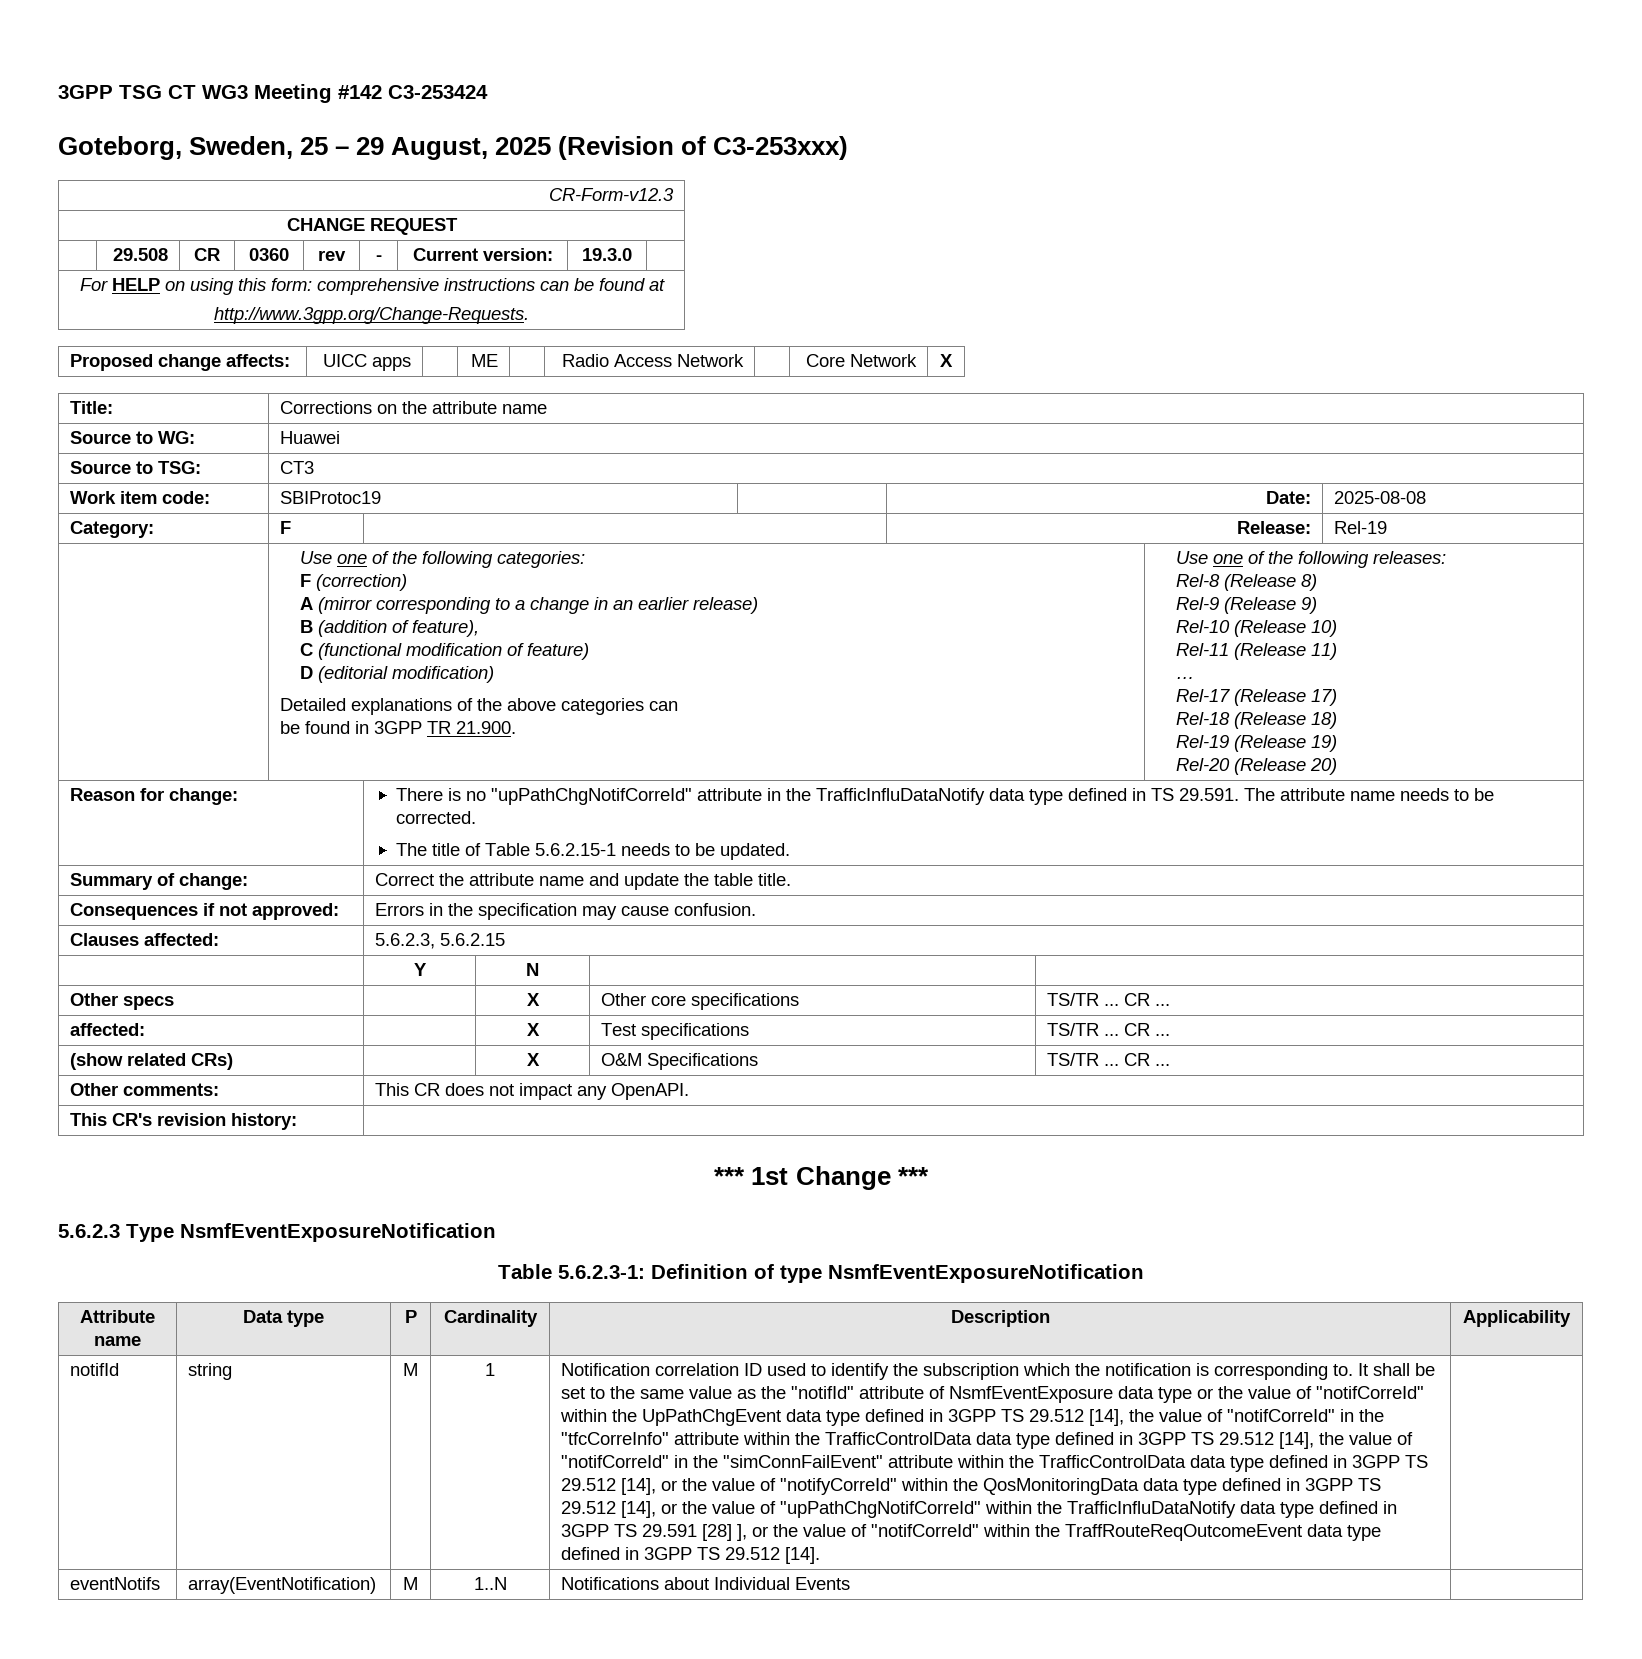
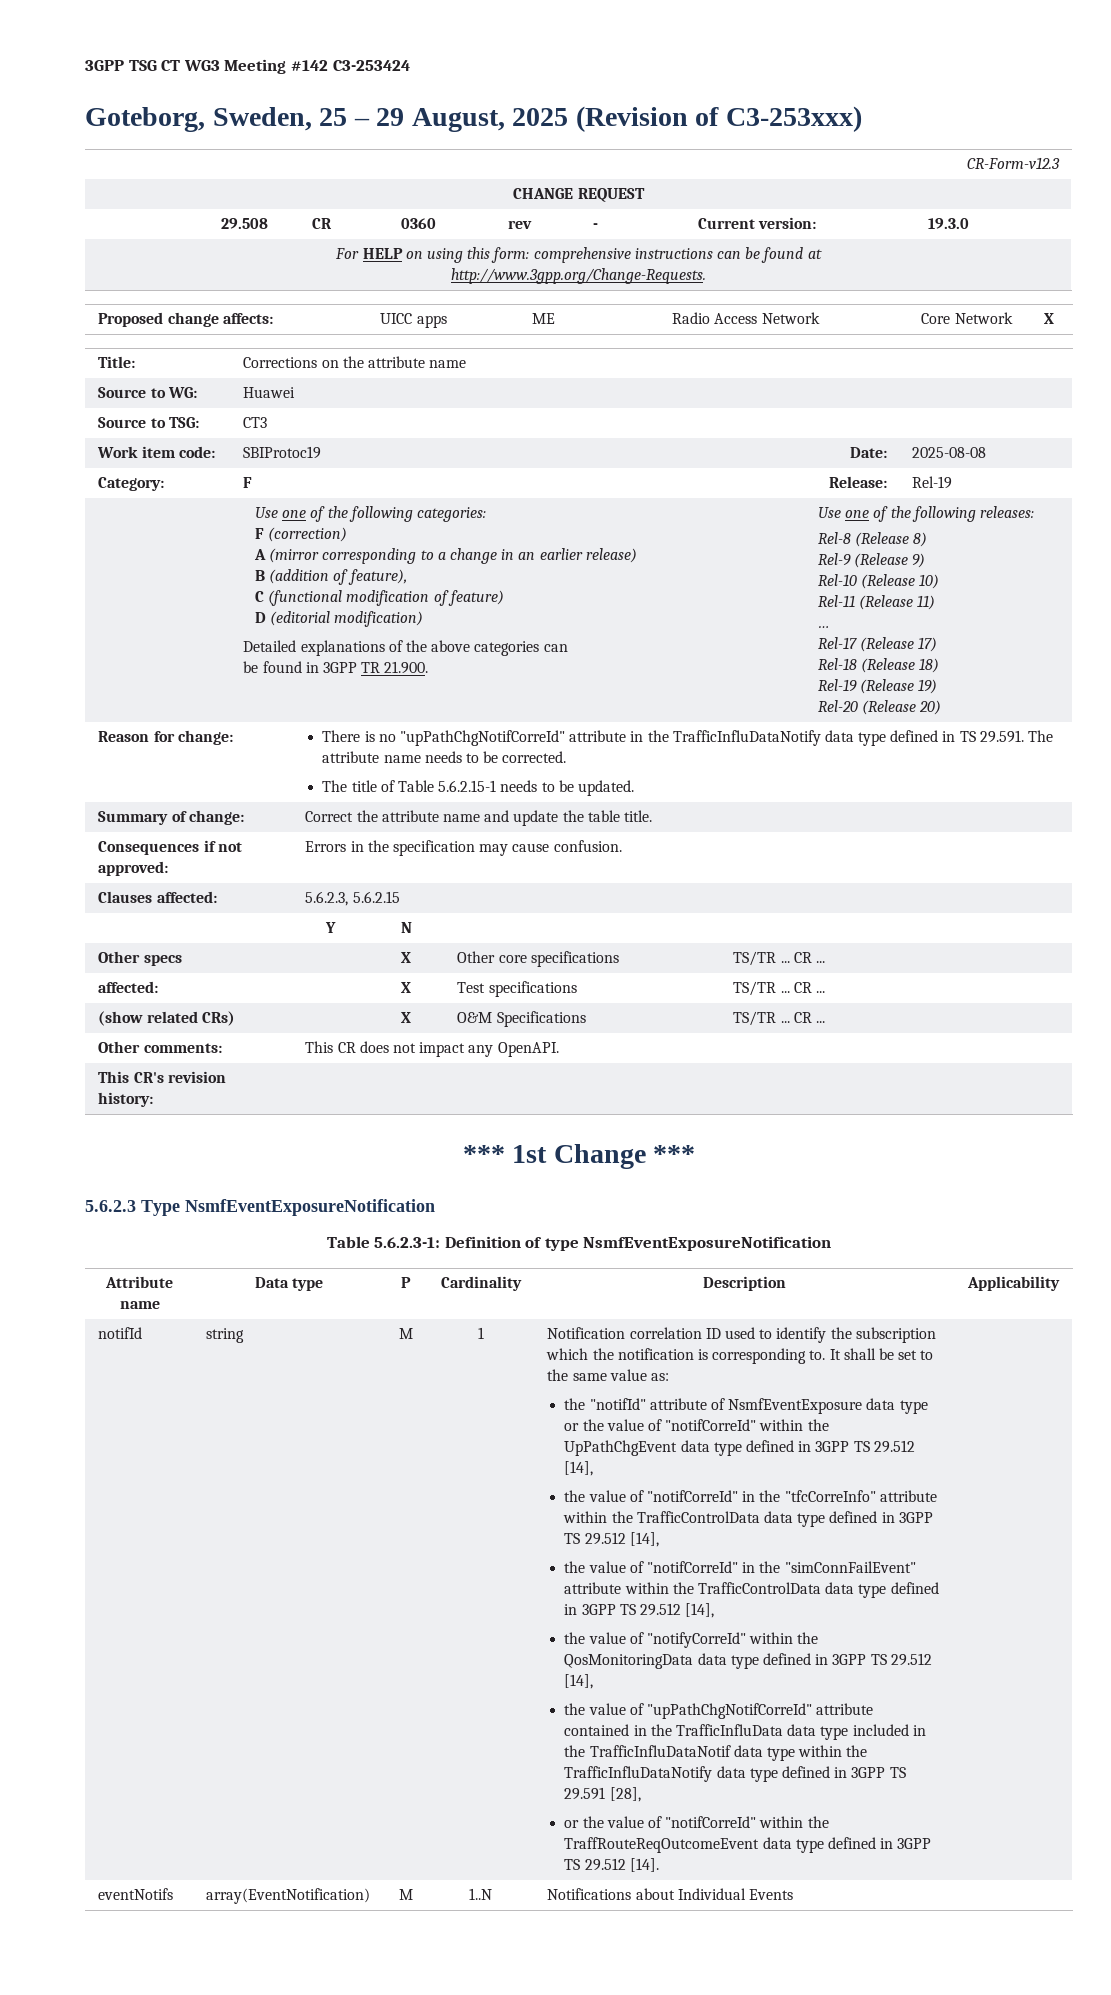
[737,1389,757,1399] as -> [650,1373,669,1381] as: //
(1125, 1417) none -> (594, 1468) //
(1315, 1440) none -> (659, 1539) //
[661,1480,678,1491] or -> (715, 1610) //
[661,1503,678,1514] or -> (594, 1681) //
(982, 1509) none -> [816,1703,874,1715] [564,1724,926,1740] [564,1745,796,1761] attribute contained in the TrafficInfluData data type included in the TrafficInfluDataNotif data type
[702,1524,748,1541] [28] ], -> [609,1787,641,1802] [28], //

